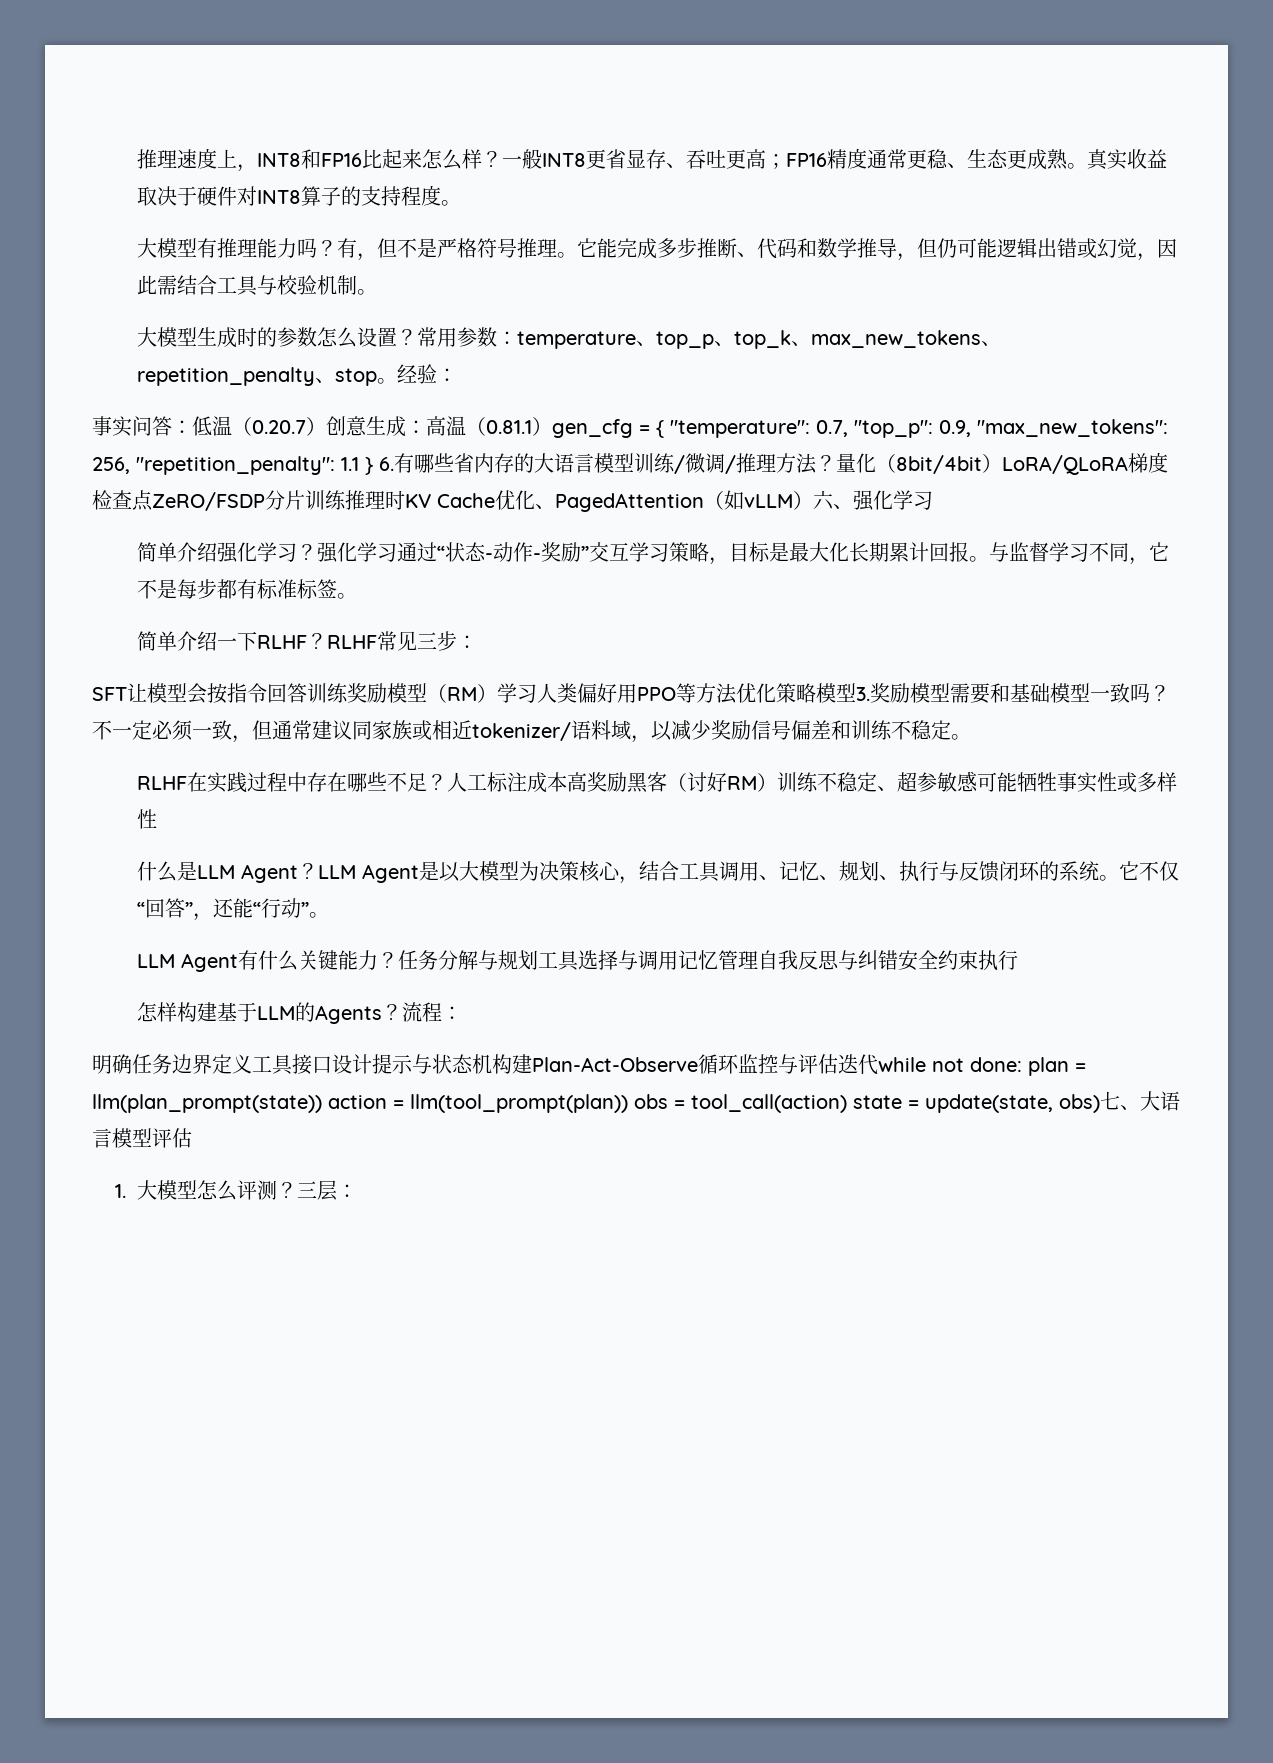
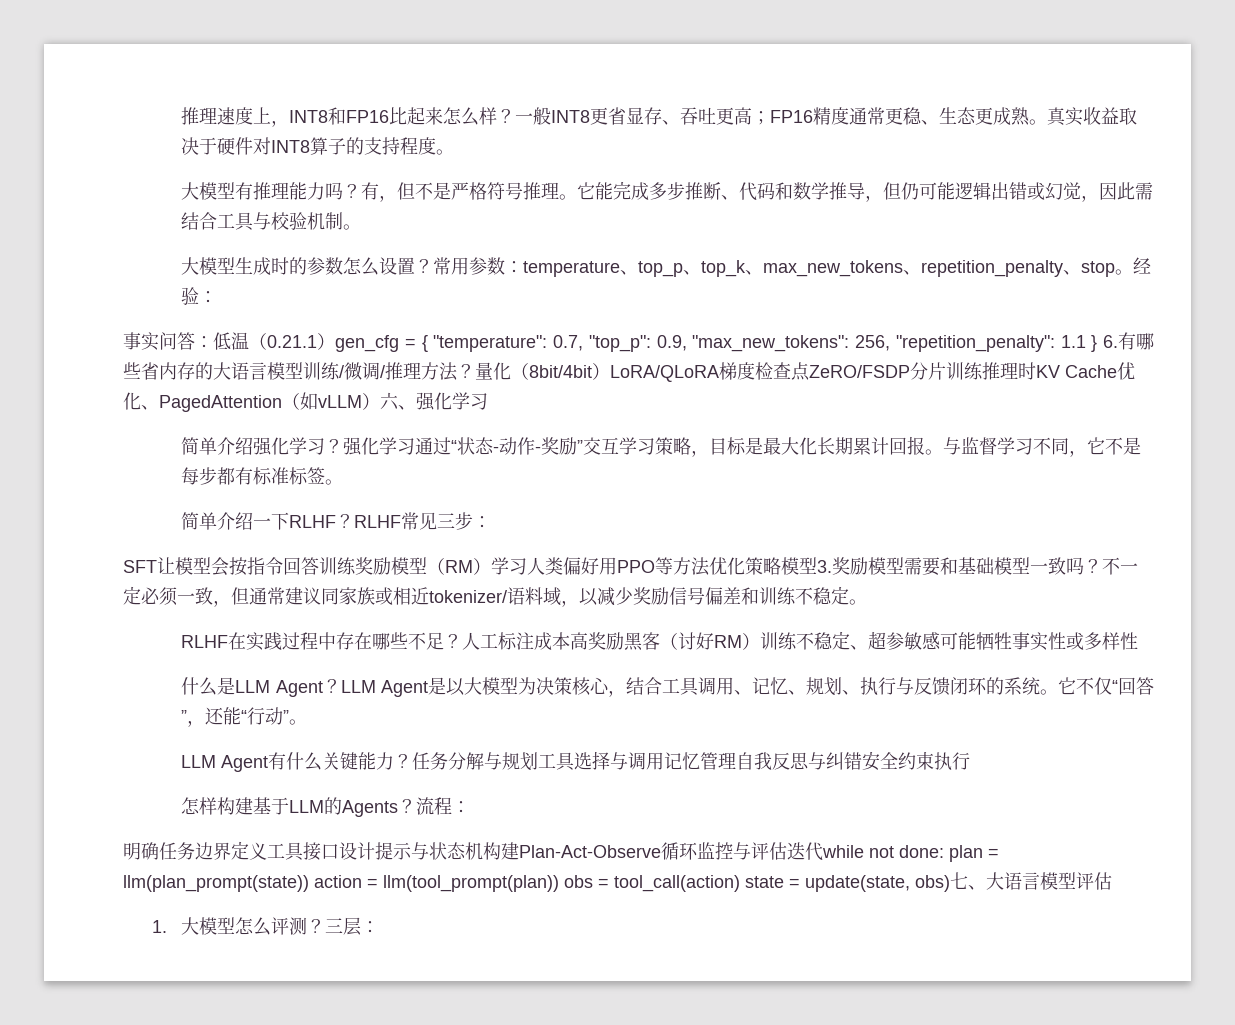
[252,416,532,437] 0.20.7）创意生成：高温（0.81.1 -> [267,335,317,348] 0.21.1

